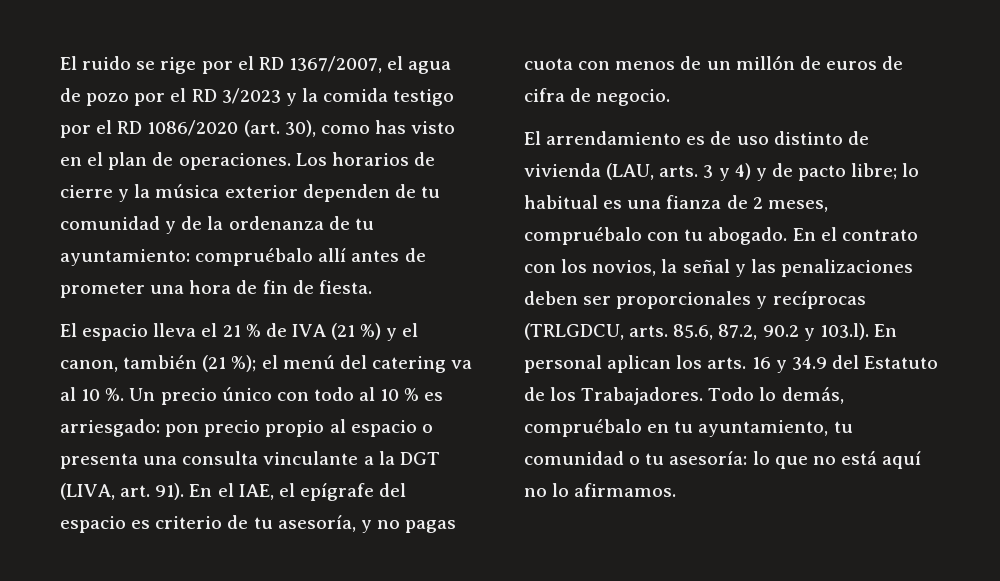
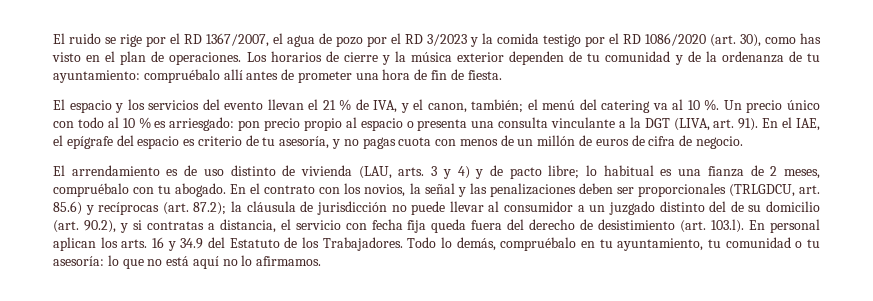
[153,323,419,341] [60,355,257,372] lleva el 21 % de IVA (21 %) y el canon, también (21 %); -> [115,99,524,113] y los servicios del evento llevan el 21 % de IVA, y el canon, también;
[756,291,866,309] [524,323,815,341] y recíprocas (TRLGDCU, arts. 85.6, 87.2, 90.2 y -> [728,184,820,197] [53,201,820,215] [53,219,707,233] (TRLGDCU, art. 85.6) y recíprocas (art. 87.2); la cláusula de jurisdicción no puede llevar al consumidor a un juzgado distinto del de su domicilio (art. 90.2), y si contratas a distancia, el servicio con fecha fija queda fuera del derecho de desistimiento (art.

